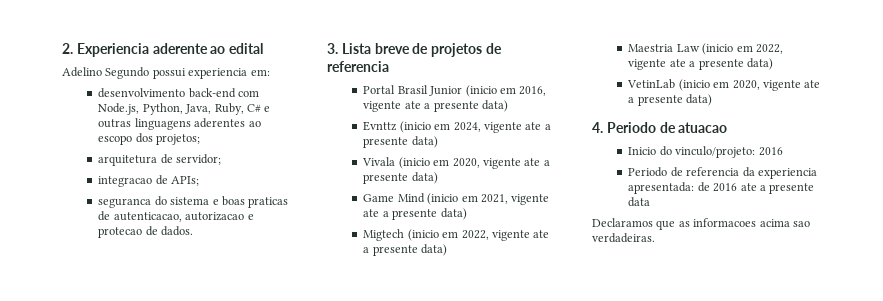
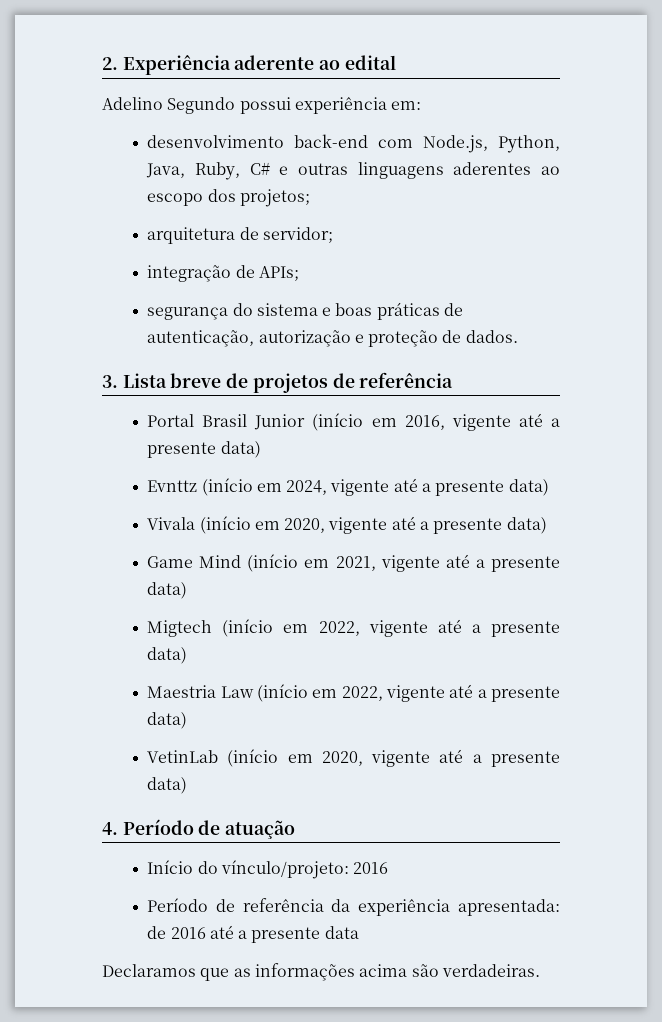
[76,43,149,57] Experiencia -> [122,55,231,75] Experiência
[188,68,248,79] experiencia -> [294,97,387,114] experiência
[98,176,153,187] integracao -> [147,265,232,282] integração
[98,198,152,208] seguranca -> [147,307,229,320] segurança
[248,197,289,208] [98,211,254,222] [98,227,143,238] praticas de autenticacao, autorizacao e protecao -> [376,302,464,320] [147,330,439,347] práticas de autenticação, autorização e proteção
[327,61,389,72] referencia -> [359,372,454,388] referência
[465,85,497,97] (inicio -> [312,413,364,431] (início
[404,101,421,109] ate -> [518,413,543,427] até
[399,121,431,133] (inicio -> [201,478,253,496] (início
[525,122,542,130] ate -> [393,478,418,492] até
[398,157,541,169] (inicio em 2020, vigente ate -> [199,516,416,534] (início em 2020, vigente até
[427,193,459,205] (inicio -> [247,554,299,572] (início
[363,209,380,217] ate -> [445,554,470,568] até
[407,229,550,241] (inicio em 2022, vigente ate -> [222,619,462,637] (início em 2022, vigente até
[702,43,783,55] [628,59,686,70] (inicio em 2022, vigente ate -> [256,684,474,702] (início em 2022, vigente até
[678,79,821,91] (inicio em 2020, vigente ate -> [227,749,464,767] (início em 2020, vigente até
[606,122,728,133] [628,146,783,158] [628,167,817,179] Periodo de atuacao // Inicio do vinculo/projeto: 2016 // Periodo de referencia da experiencia -> [122,819,296,839] [147,860,389,879] [147,898,451,916] Período de atuação // Início do vínculo/projeto: 2016 // Período de referência da experiência
[740,183,757,191] ate -> [209,925,234,939] até
[693,218,810,227] informacoes acima sao -> [254,963,439,981] informações acima são

